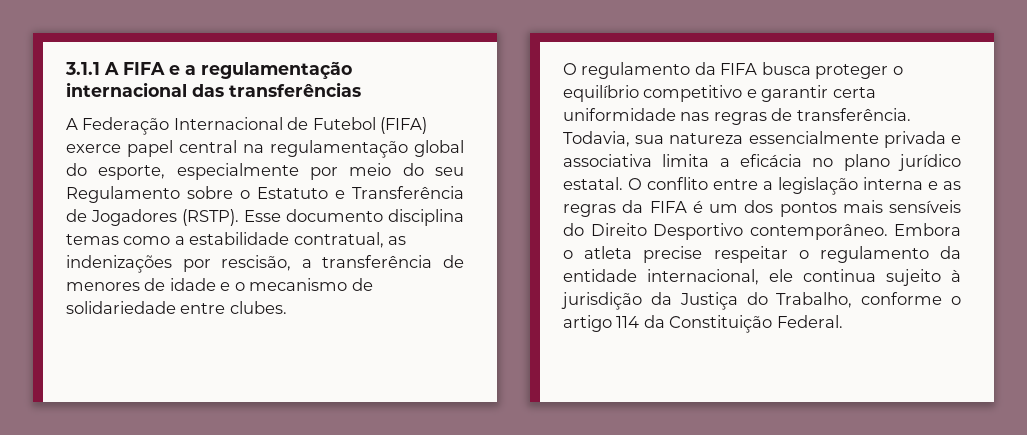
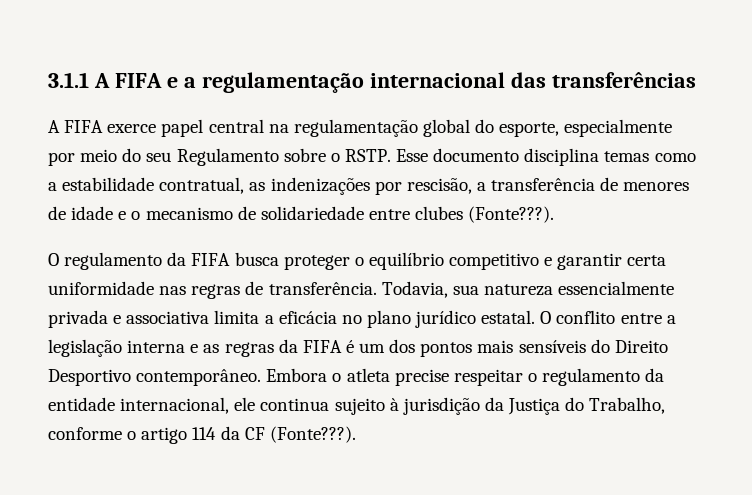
[82,117,428,135] Federação Internacional de Futebol (FIFA) -> [64,120,104,133] FIFA
[257,186,464,199] [66,209,239,226] Estatuto e Transferência de Jogadores (RSTP). -> [344,149,391,162] RSTP.
[229,301,287,314] clubes. -> [415,206,555,223] clubes (Fonte???).
[669,315,843,333] Constituição Federal. -> [244,426,356,443] CF (Fonte???).

